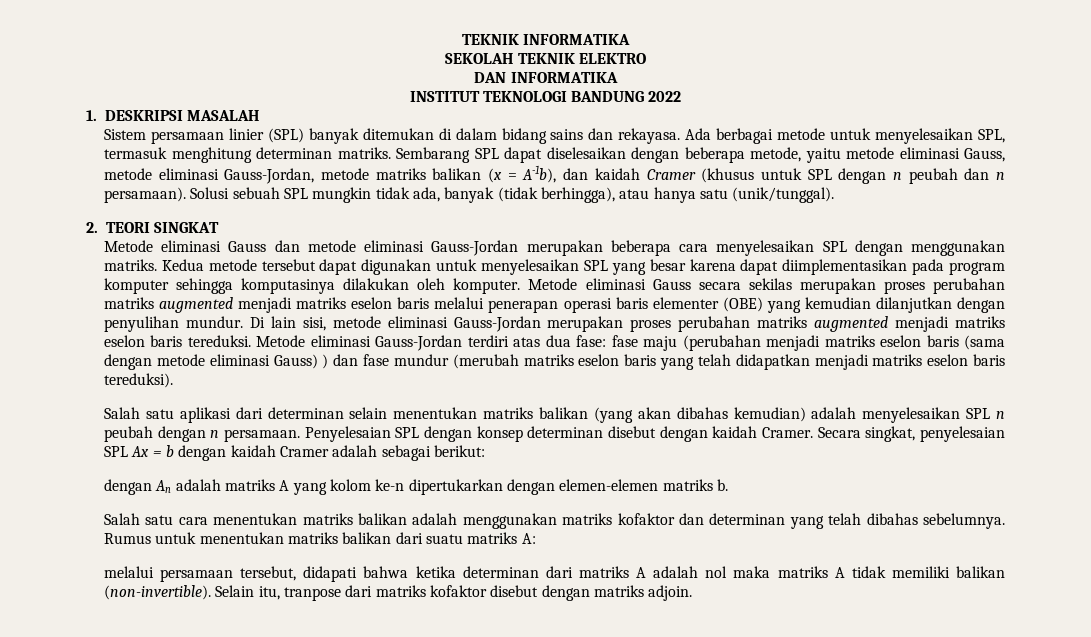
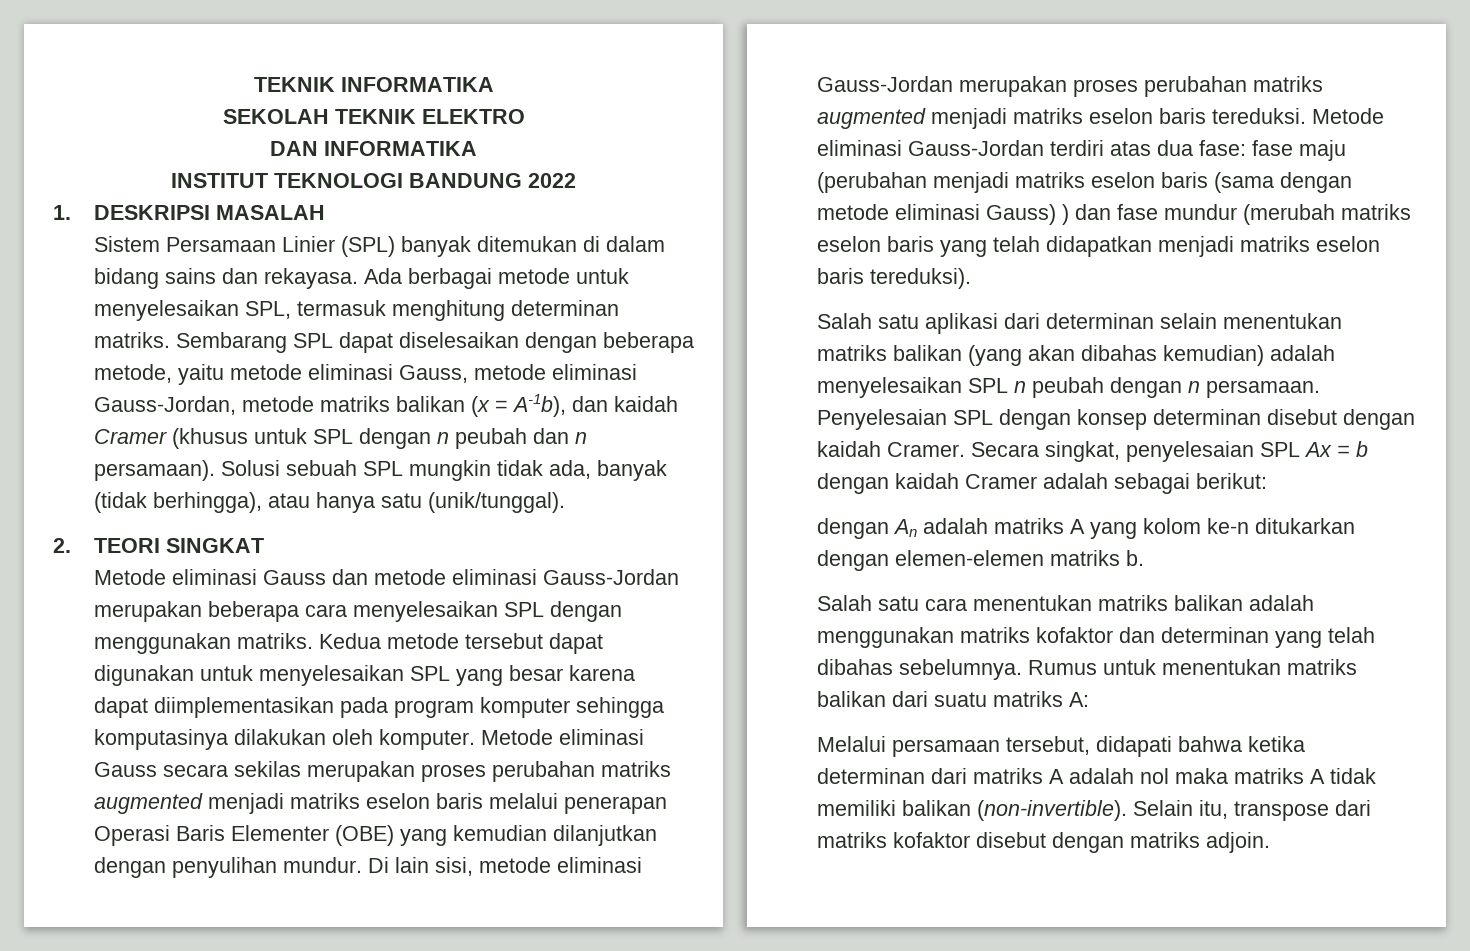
[150,128,264,144] persamaan linier -> [165,236,335,252] Persamaan Linier
[563,297,719,313] operasi baris elementer -> [93,825,329,846] Operasi Baris Elementer
[408,479,503,495] dipertukarkan -> [1254,518,1355,534] ditukarkan
[104,566,155,578] melalui -> [816,736,886,752] Melalui
[283,587,341,601] tranpose -> [1233,801,1329,821] transpose

